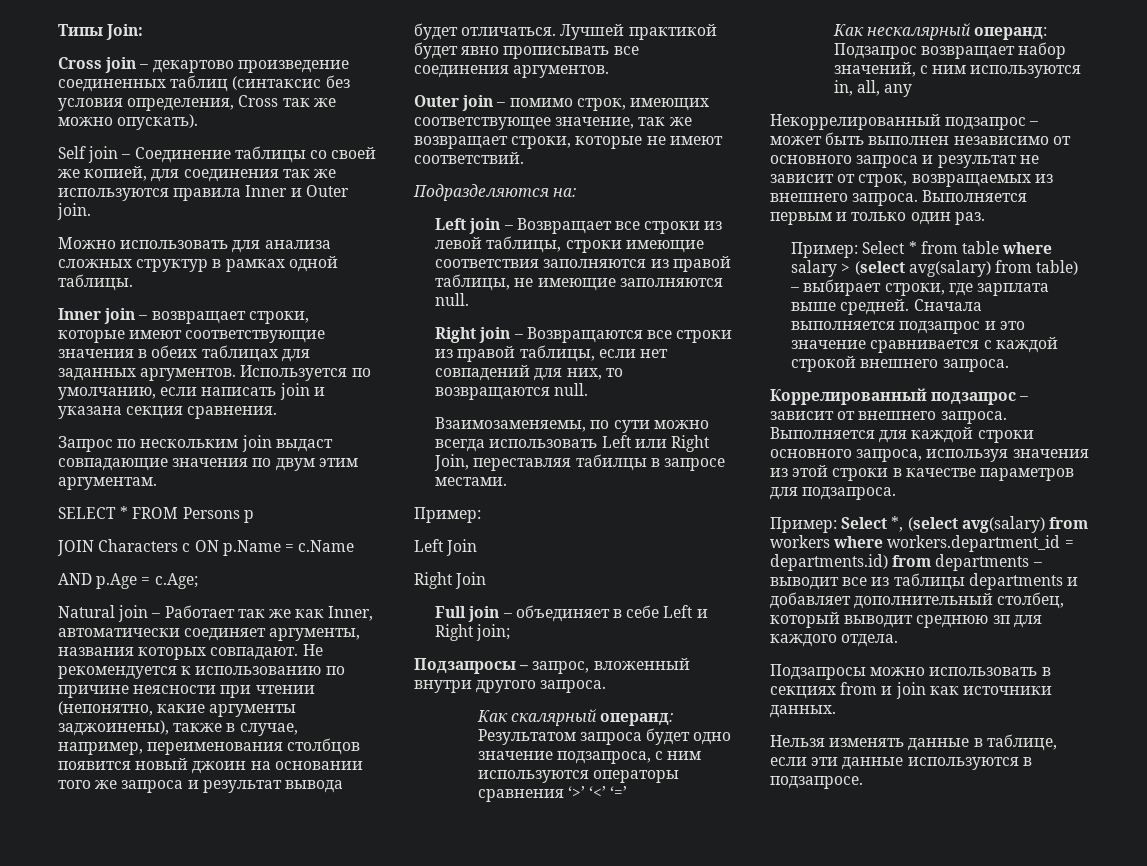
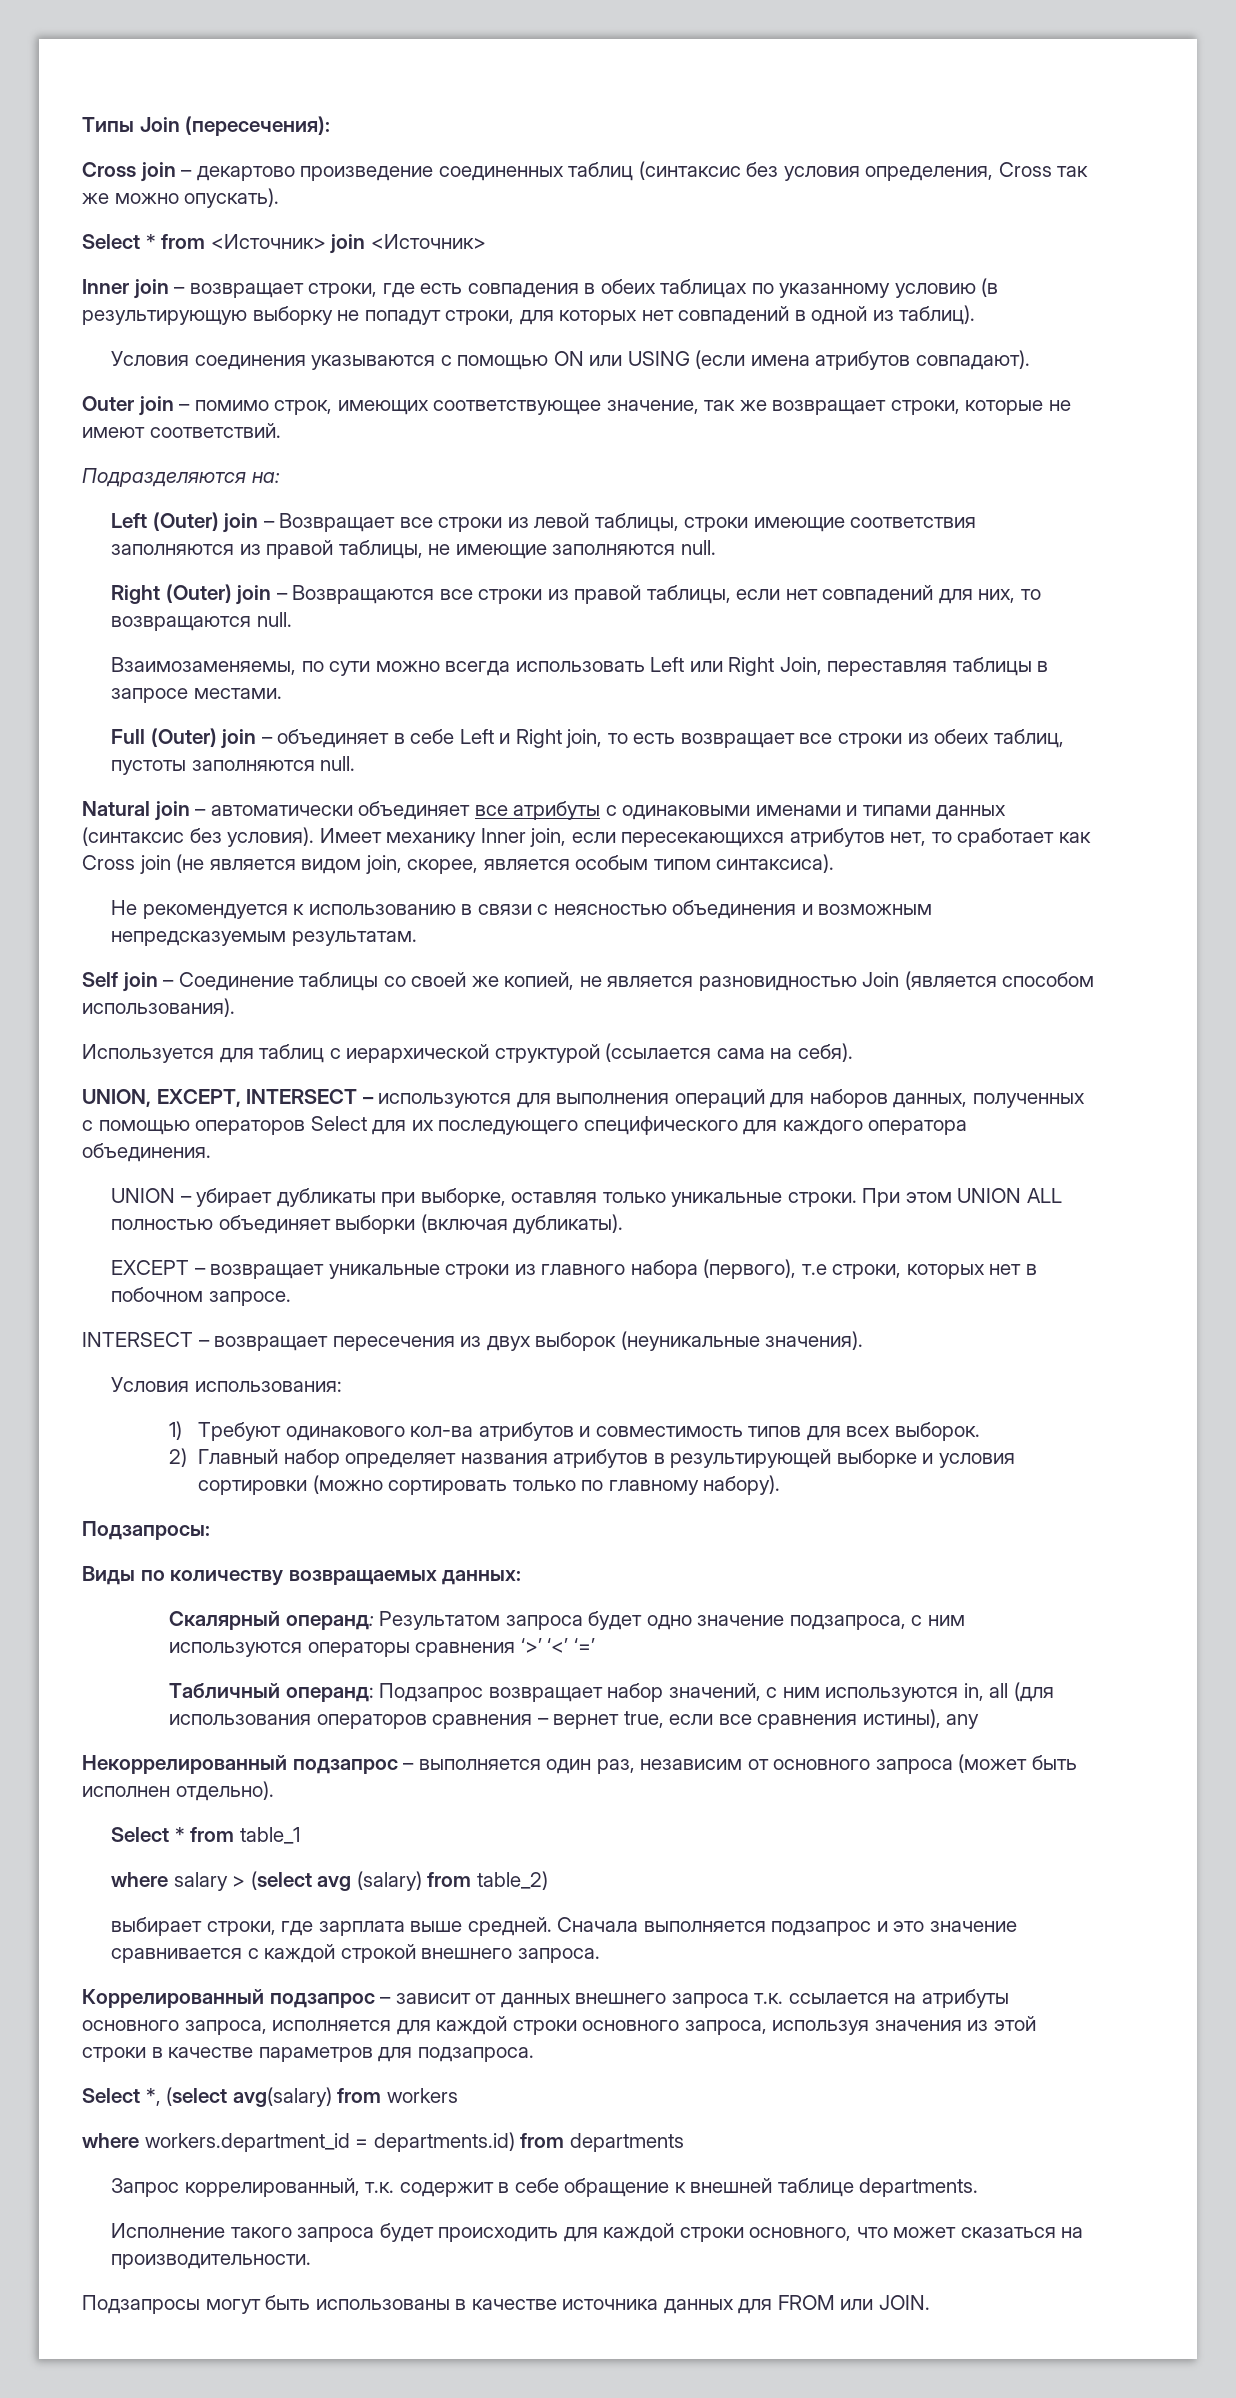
[106,24,144,40] Join: -> [139,116,331,136] Join (пересечения):
[58,146,377,163] [58,166,336,182] [58,185,349,201] [57,203,91,220] [58,237,331,253] [58,256,338,272] [58,274,133,291] Self join – Соединение таблицы со своей же копией, для соединения так же используются правила Inner и Outer join. // Можно использовать для анализа сложных структур в рамках одной таблицы. -> [82,234,486,254] Select * from <Источник> join <Источник>
[58,330,326,343] [58,345,310,362] [58,365,371,381] [58,383,325,400] [58,406,278,419] [58,435,333,452] [58,458,358,471] [58,477,157,490] [58,506,254,523] [57,539,355,556] [58,573,198,589] [58,605,374,622] [58,628,361,641] [58,644,323,660] [58,666,345,679] [58,685,315,698] [58,701,297,717] [58,720,298,736] [58,738,361,755] [58,758,363,774] [58,780,343,793] [414,23,717,40] [414,42,639,59] [414,65,610,78] которые имеют соответствующие значения в обеих таблицах для заданных аргументов. Используется по умолчанию, если написать join и указана секция сравнения. // Запрос по нескольким join выдаст совпадающие значения по двум этим аргументам. // SELECT * FROM Persons p // JOIN Characters c ON p.Name = c.Name // AND p.Age = c.Age; // Natural join – Работает так же как Inner, автоматически соединяет аргументы, названия которых совпадают. Не рекомендуется к использованию по причине неясности при чтении (непонятно, какие аргументы заджоинены), также в случае, например, переименования столбцов появится новый джоин на основании того же запроса и результат вывода будет отличаться. Лучшей практикой будет явно прописывать все соединения аргументов. -> [382,278,999,298] [82,305,976,325] [110,350,1030,370] где есть совпадения в обеих таблицах по указанному условию (в результирующую выборку не попадут строки, для которых нет совпадений в одной из таблиц). // Условия соединения указываются с помощью ON или USING (если имена атрибутов совпадают).
(467, 224) none -> [152,512,219,531] (Outer)
(477, 335) none -> [165,584,232,603] (Outer)
[575,454,647,471] табилцы -> [952,657,1032,676] таблицы
[414,507,481,523] [414,539,478,556] [414,572,487,589] // Пример: // Left Join // Right Join -> (282, 693) none
(467, 612) none -> [150,728,217,747] (Outer)
[476,624,511,641] [414,658,690,674] [414,680,607,693] [476,709,598,726] join; // Подзапросы – запрос, вложенный внутри другого запроса. // Как скалярный -> [566,729,1064,748] [110,756,356,775] [82,801,1007,821] [82,827,1091,847] [82,854,835,874] [110,900,933,919] [110,931,417,946] [82,971,1095,992] [82,998,235,1017] [82,1043,853,1063] [82,1089,1085,1108] [82,1116,968,1135] [82,1143,211,1162] [110,1188,1062,1207] [110,1214,624,1234] [110,1259,1037,1279] [110,1287,291,1306] [82,1331,864,1351] [110,1377,342,1392] [168,1421,980,1441] [168,1448,1015,1468] [197,1475,781,1495] [82,1521,210,1540] [82,1566,522,1586] [168,1611,280,1630] join, то есть возвращает все строки из обеих таблиц, пустоты заполняются null. // Natural join – автоматически объединяет все атрибуты с одинаковыми именами и типами данных (синтаксис без условия). Имеет механику Inner join, если пересекающихся атрибутов нет, то сработает как Cross join (не является видом join, скорее, является особым типом синтаксиса). // Не рекомендуется к использованию в связи с неясностью объединения и возможным непредсказуемым результатам. // Self join – Соединение таблицы со своей же копией, не является разновидностью Join (является способом использования). // Используется для таблиц с иерархической структурой (ссылается сама на себя). // UNION, EXCEPT, INTERSECT – используются для выполнения операций для наборов данных, полученных с помощью операторов Select для их последующего специфического для каждого оператора объединения. // UNION – убирает дубликаты при выборке, оставляя только уникальные строки. При этом UNION ALL полностью объединяет выборки (включая дубликаты). // EXCEPT – возвращает уникальные строки из главного набора (первого), т.е строки, которых нет в побочном запросе. // INTERSECT – возвращает пересечения из двух выборок (неуникальные значения). // Условия использования: // 1) Требуют одинакового кол-ва атрибутов и совместимость типов для всех выборок. // 2) Главный набор определяет названия атрибутов в результирующей выборке и условия сортировки (можно сортировать только по главному набору). // Подзапросы: // Виды по количеству возвращаемых данных: // Скалярный
[832,23,972,40] Как нескалярный -> [168,1683,280,1698] Табличный
[857,80,913,97] [770,114,1039,130] [770,132,1071,145] [770,155,1039,168] [770,174,1053,187] [770,190,1028,206] [770,212,985,225] [791,241,1000,258] all, any // Некоррелированный подзапрос – может быть выполнен независимо от основного запроса и результат не зависит от строк, возвращаемых из внешнего запроса. Выполняется первым и только один раз. // Пример: Select * from table -> [989,1682,1054,1702] [168,1709,980,1729] [82,1754,1077,1774] [82,1781,274,1801] [110,1827,300,1844] all (для использования операторов сравнения – вернет true, если все сравнения истины), any // Некоррелированный подзапрос – выполняется один раз, независим от основного запроса (может быть исполнен отдельно). // Select * from table_1 //
[908,260,1079,277] [790,287,800,292] avg(salary) from table) – -> [317,1871,548,1891] avg (salary) from table_2) //
[858,411,1007,424] [770,427,875,439] внешнего запроса. Выполняется -> [500,1989,1009,2008] [82,2020,392,2035] данных внешнего запроса т.к. ссылается на атрибуты основного запроса, исполняется
[770,517,837,533] Пример: -> (534, 2054) none
(830, 541) none -> (458, 2095) //
[1032,562,1042,567] [770,573,1078,590] [770,592,1065,609] [770,612,1042,628] [770,634,899,647] [770,664,1051,680] [770,682,1052,699] [770,705,836,718] [770,734,1057,751] [770,757,1032,770] [770,776,863,789] – выводит все из таблицы departments и добавляет дополнительный столбец, который выводит среднюю зп для каждого отдела. // Подзапросы можно использовать в секциях from и join как источники данных. // Нельзя изменять данные в таблице, если эти данные используются в подзапросе. -> [110,2178,979,2197] [110,2223,1084,2242] [110,2254,311,2269] [82,2295,930,2314] // Запрос коррелированный, т.к. содержит в себе обращение к внешней таблице departments. // Исполнение такого запроса будет происходить для каждой строки основного, что может сказаться на производительности. // Подзапросы могут быть использованы в качестве источника данных для FROM или JOIN.

